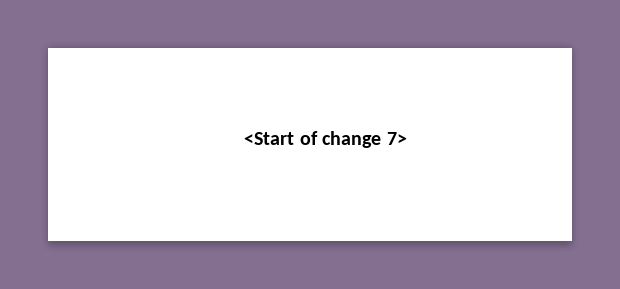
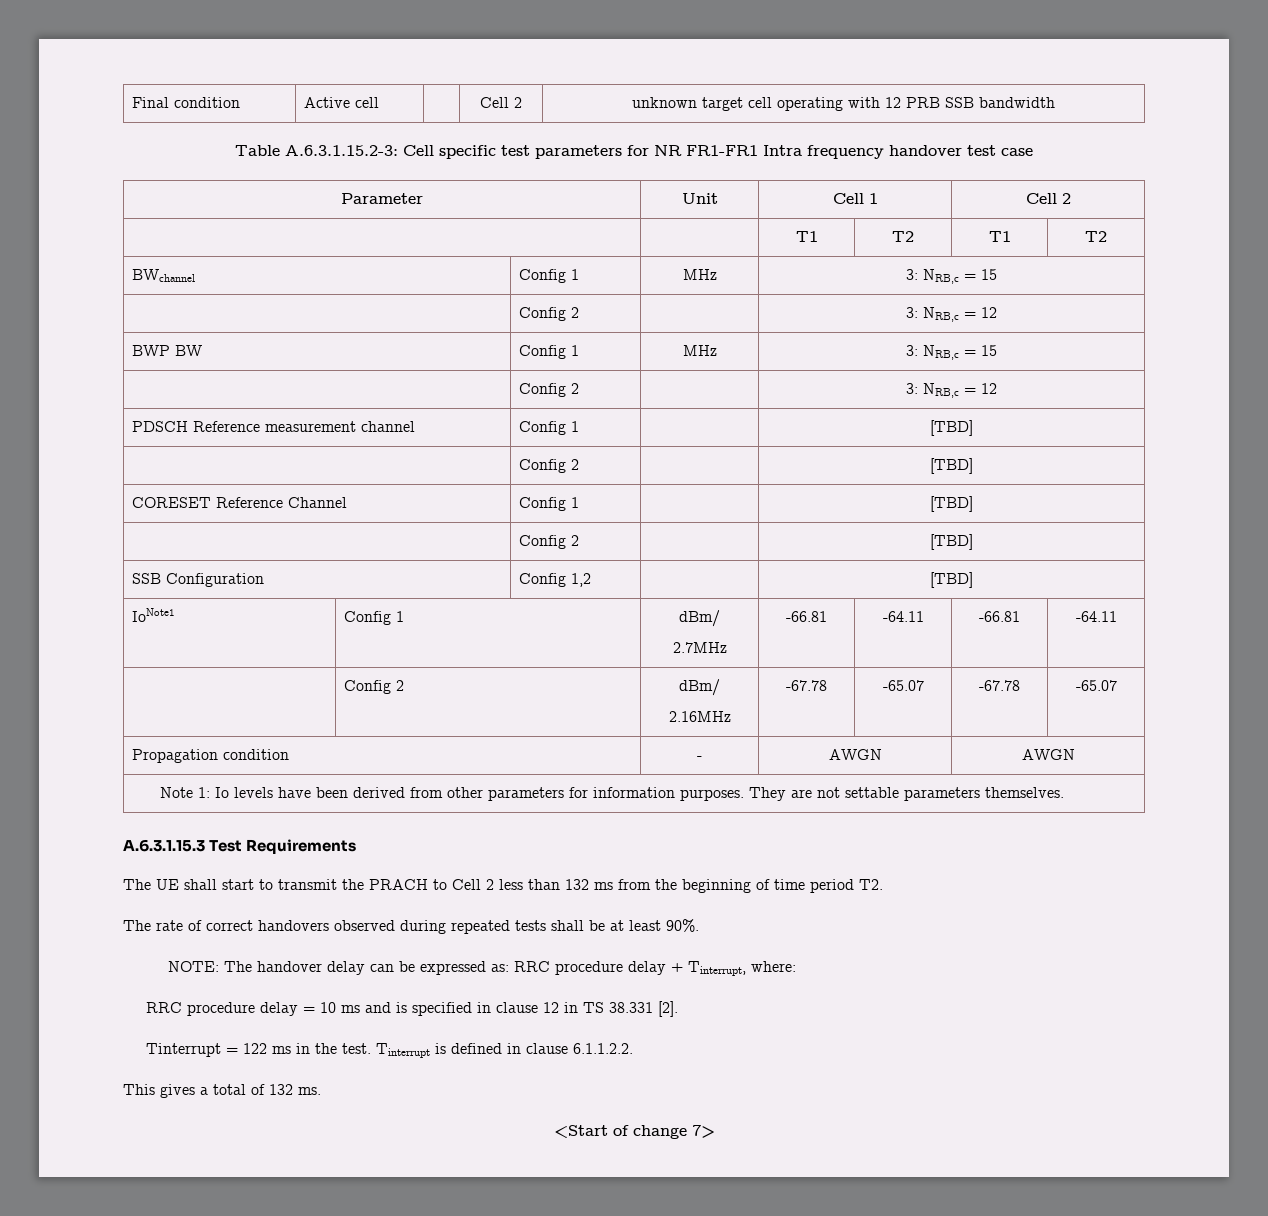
(244, 138) none -> [132,97,241,108] [304,97,380,108] [480,97,522,108] [632,97,1055,111] [235,145,1033,159] [341,193,423,204] [681,193,718,204] [832,193,878,204] [1025,193,1071,204] [795,231,818,242] [892,231,914,242] [988,231,1011,242] [1085,231,1107,242] [132,269,196,282] [519,269,580,283] [682,269,717,280] [906,269,997,284] [519,307,580,321] [906,307,997,322] [132,345,203,356] [519,345,580,359] [682,345,717,356] [906,345,997,360] [519,383,580,397] [906,383,997,398] [132,421,416,432] [519,421,580,435] [930,420,973,436] [519,459,580,473] [930,458,973,474] [132,497,348,508] [519,497,580,511] [930,496,973,512] [519,535,580,549] [930,534,973,550] [132,573,265,587] [519,573,592,587] [930,572,973,588] [132,608,176,622] [344,611,405,625] [679,610,720,627] [672,642,727,653] [786,611,827,622] [882,611,924,622] [979,611,1020,622] [1075,611,1117,622] [344,680,405,694] [679,679,720,696] [668,711,731,722] [786,680,827,691] [882,680,924,691] [979,680,1020,691] [1075,680,1117,691] [132,749,290,763] [697,756,702,760] [828,749,882,760] [1021,749,1075,760] [159,787,1064,801] [123,839,357,854] [123,879,883,893] [123,919,699,934] [168,961,797,976] [145,1001,678,1017] [145,1043,633,1058] [123,1084,321,1098] Final condition | Active cell | | Cell 2 | unknown target cell operating with 12 PRB SSB bandwidth // Table A.6.3.1.15.2-3: Cell specific test parameters for NR FR1-FR1 Intra frequency handover test case // Parameter | Unit | Cell 1 | Cell 2 // | | T1 | T2 | T1 | T2 // BWchannel | Config 1 | MHz | 3: NRB,c = 15 // | Config 2 | | 3: NRB,c = 12 // BWP BW | Config 1 | MHz | 3: NRB,c = 15 // | Config 2 | | 3: NRB,c = 12 // PDSCH Reference measurement channel | Config 1 | | [TBD] // | Config 2 | | [TBD] // CORESET Reference Channel | Config 1 | | [TBD] // | Config 2 | | [TBD] // SSB Configuration | Config 1,2 | | [TBD] // IoNote1 | Config 1 | dBm/ // 2.7MHz | -66.81 | -64.11 | -66.81 | -64.11 // | Config 2 | dBm/ // 2.16MHz | -67.78 | -65.07 | -67.78 | -65.07 // Propagation condition | - | AWGN | AWGN // Note 1: Io levels have been derived from other parameters for information purposes. They are not settable parameters themselves. // A.6.3.1.15.3 Test Requirements // The UE shall start to transmit the PRACH to Cell 2 less than 132 ms from the beginning of time period T2. // The rate of correct handovers observed during repeated tests shall be at least 90%. // NOTE: The handover delay can be expressed as: RRC procedure delay + Tinterrupt, where: // RRC procedure delay = 10 ms and is specified in clause 12 in TS 38.331 [2]. // Tinterrupt = 122 ms in the test. Tinterrupt is defined in clause 6.1.1.2.2. // This gives a total of 132 ms. //

